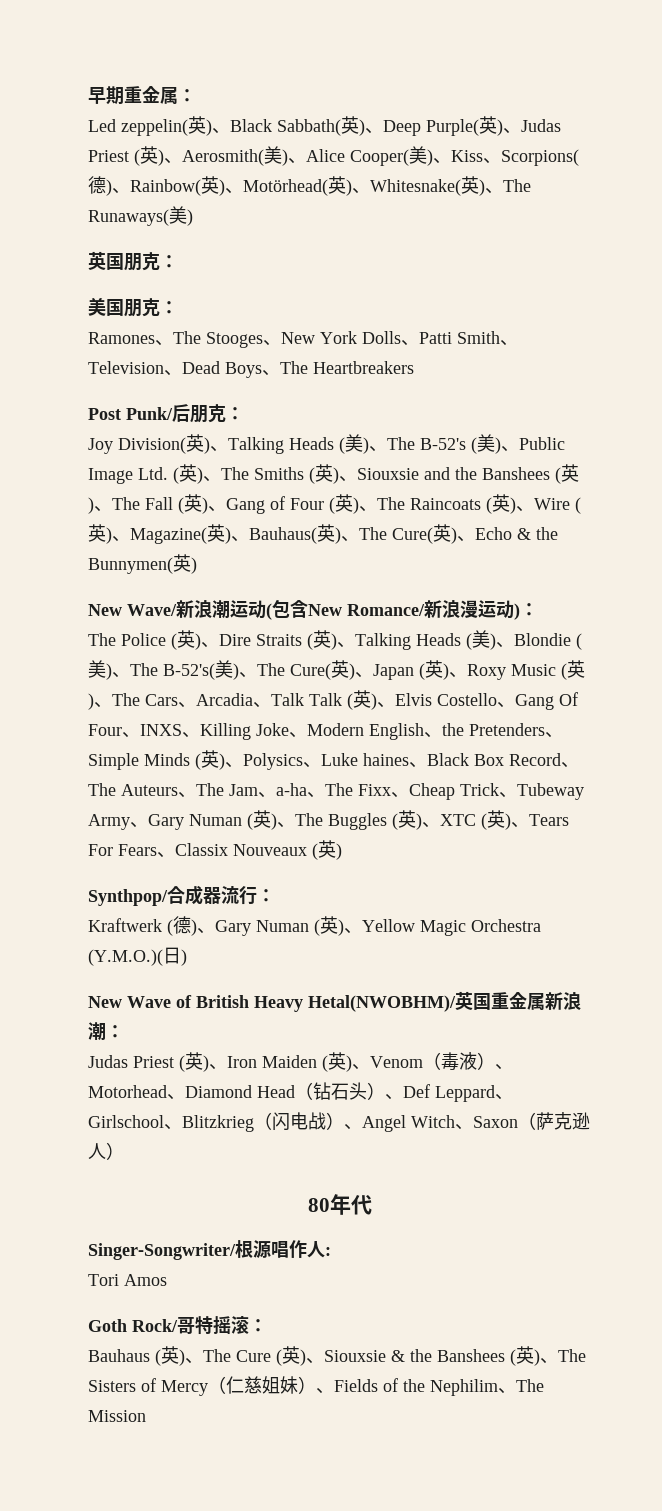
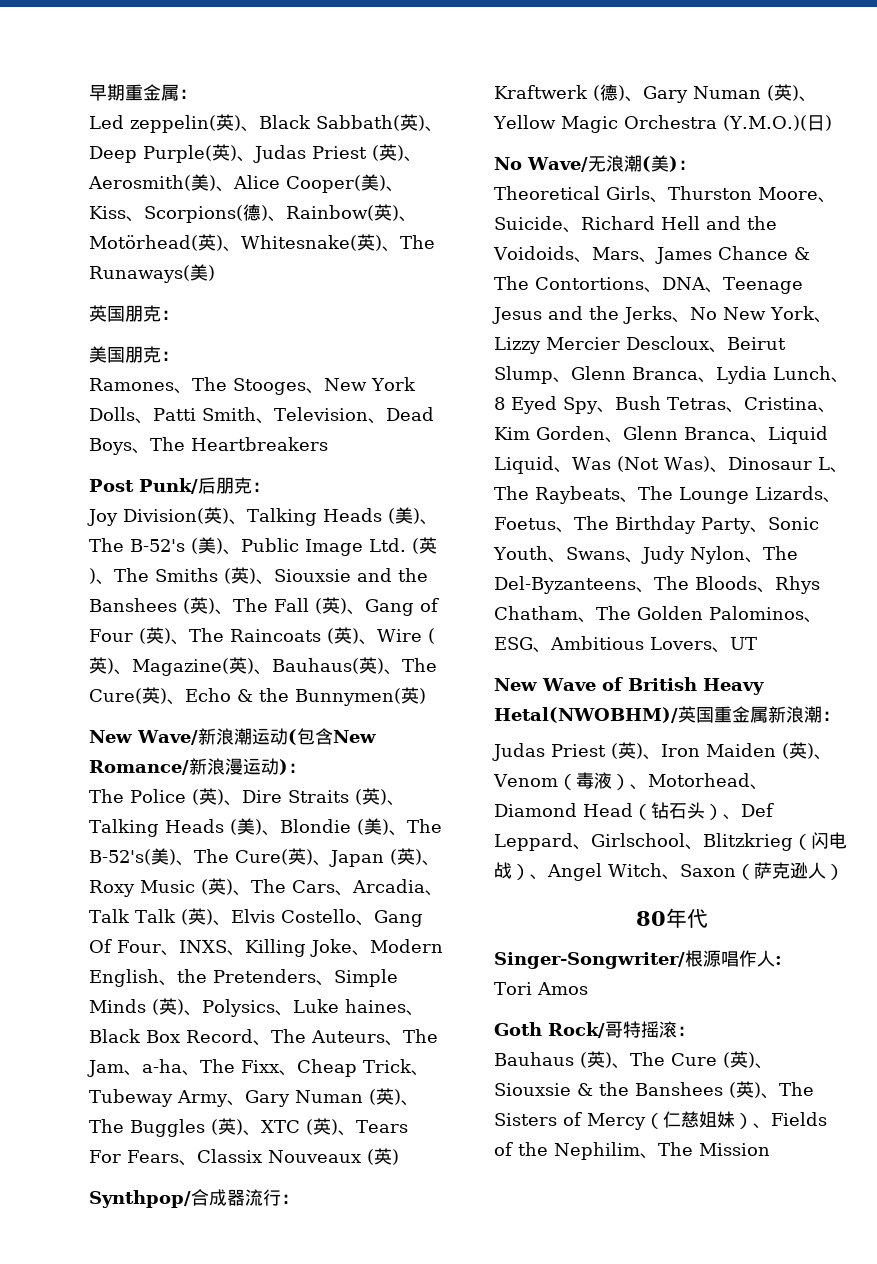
(187, 957) none -> [494,155,696,172] [494,186,836,203] [494,216,777,233] [493,246,810,264] [494,276,803,294] [492,306,832,324] [494,336,786,354] [494,366,849,384] [494,396,836,414] [494,426,828,444] [494,456,848,474] [494,486,841,504] [494,516,819,534] [493,546,798,564] [494,576,820,594] [494,606,822,623] [494,636,757,653] // No Wave/无浪潮(美)： // Theoretical Girls、Thurston Moore、Suicide、Richard Hell and the Voidoids、Mars、James Chance & The Contortions、DNA、Teenage Jesus and the Jerks、No New York、Lizzy Mercier Descloux、Beirut Slump、Glenn Branca、Lydia Lunch、8 Eyed Spy、Bush Tetras、Cristina、Kim Gorden、Glenn Branca、Liquid Liquid、Was (Not Was)、Dinosaur L、The Raybeats、The Lounge Lizards、Foetus、The Birthday Party、Sonic Youth、Swans、Judy Nylon、The Del-Byzanteens、The Bloods、Rhys Chatham、The Golden Palominos、ESG、Ambitious Lovers、UT

